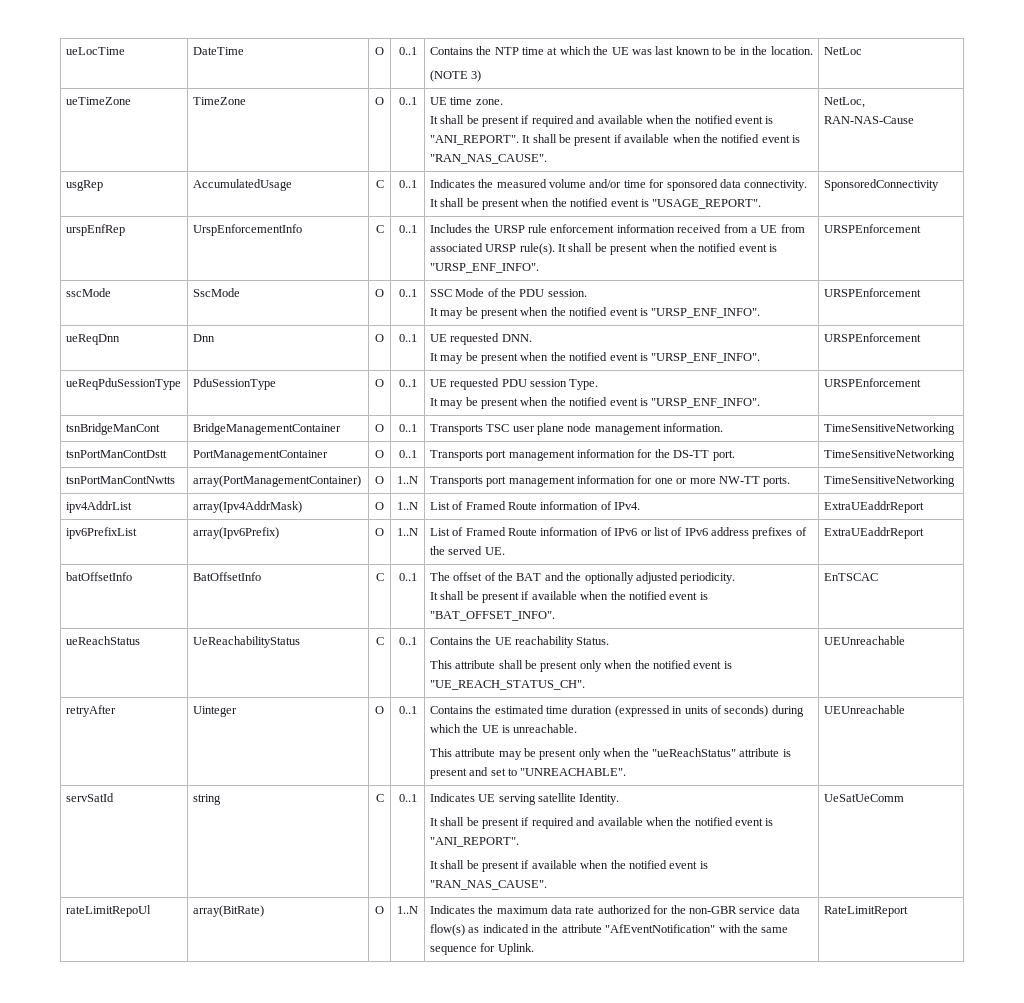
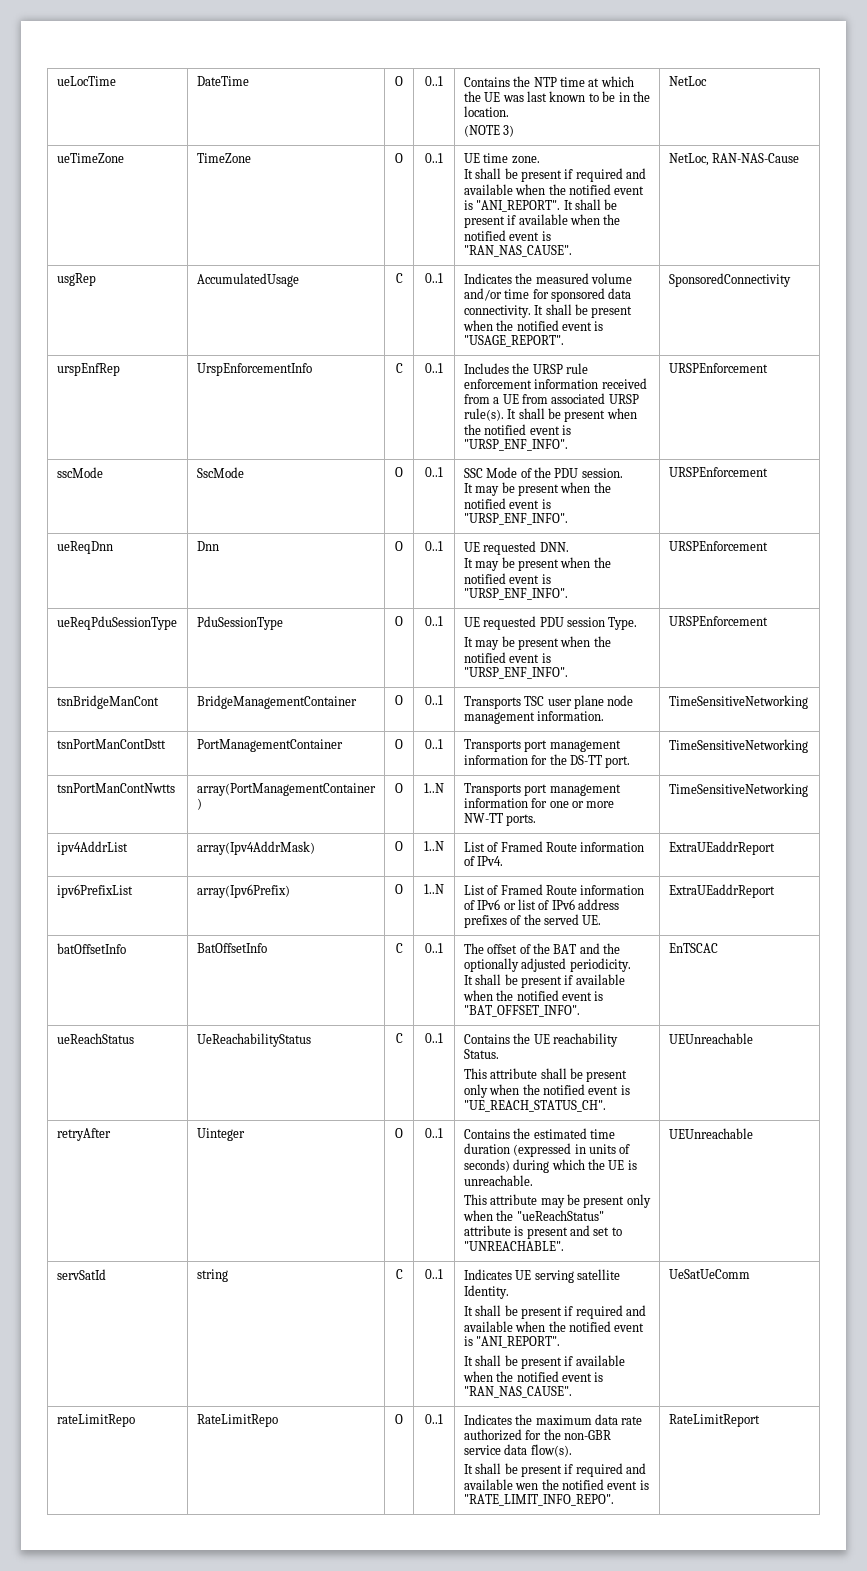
[65,905,151,917] [192,905,264,917] [375,906,384,914] [397,906,418,914] rateLimitRepoUl | array(BitRate) | O | 1..N -> [56,1414,135,1427] [196,1414,278,1427] [395,1414,403,1424] [425,1414,443,1424] rateLimitRepo | RateLimitRepo | O | 0..1
[429,924,789,936] [429,943,534,955] flow(s) as indicated in the attribute "AfEventNotification" with the same sequence for Uplink. -> [530,1444,572,1457] [463,1463,647,1477] [463,1479,649,1490] [463,1494,614,1506] flow(s). // It shall be present if required and available wen the notified event is "RATE_LIMIT_INFO_REPO".

